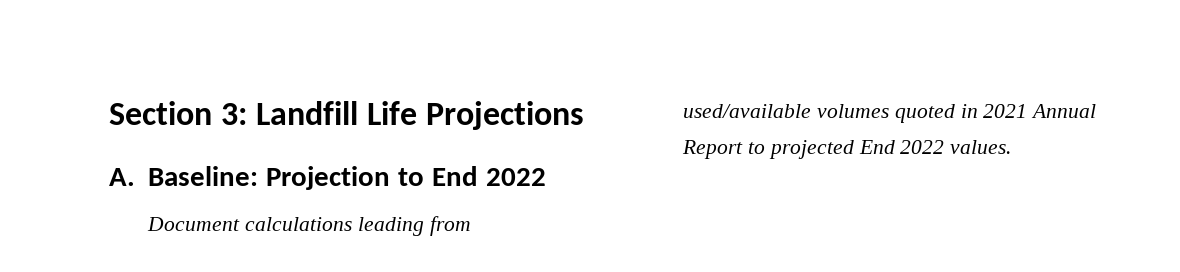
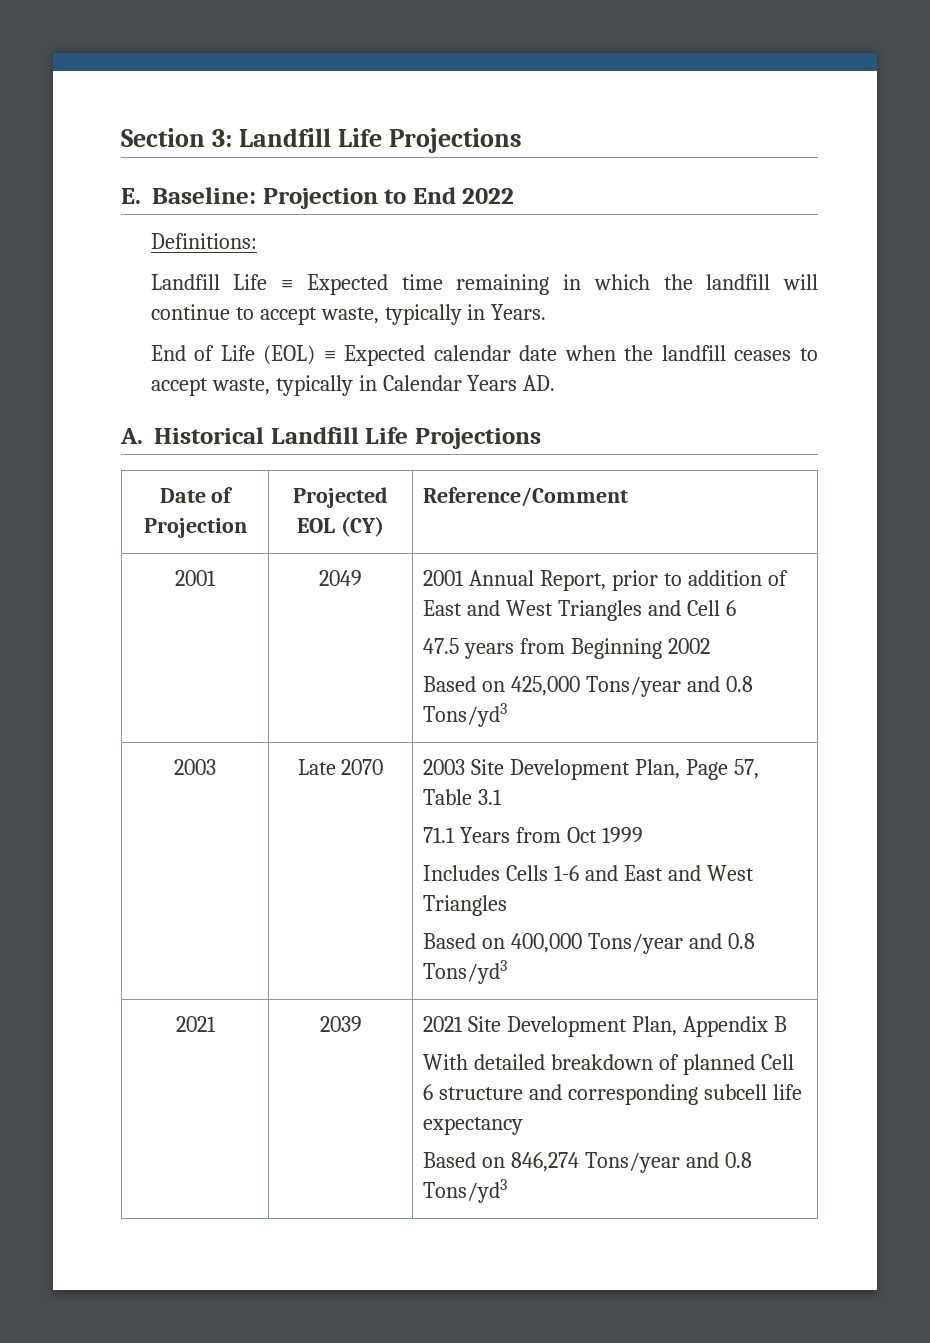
[109,168,135,186] A. -> [121,188,141,204] E.
[147,216,471,236] [683,104,1097,123] [682,140,1012,159] Document calculations leading from used/available volumes quoted in 2021 Annual Report to projected End 2022 values. -> [150,233,257,249] [150,274,818,295] [150,304,547,325] [150,345,818,366] [150,375,556,396] [120,427,541,449] [159,487,234,503] [143,518,247,538] [293,487,388,508] [297,516,384,537] [423,487,629,507] [175,570,216,586] [319,570,362,586] [423,570,788,591] [423,600,736,621] [423,638,711,659] [423,676,753,697] [423,703,508,727] [174,759,216,775] [297,759,384,775] [423,759,759,780] [423,789,503,805] [423,827,644,843] [423,865,754,881] [423,895,508,916] [423,933,755,954] [423,960,508,984] [175,1016,216,1032] [319,1016,362,1032] [423,1016,787,1037] [423,1054,794,1075] [423,1084,802,1105] [423,1117,524,1135] [423,1152,752,1173] [423,1179,508,1203] Definitions: // Landfill Life ≡ Expected time remaining in which the landfill will continue to accept waste, typically in Years. // End of Life (EOL) ≡ Expected calendar date when the landfill ceases to accept waste, typically in Calendar Years AD. // A. Historical Landfill Life Projections // Date of Projection | Projected EOL (CY) | Reference/Comment // 2001 | 2049 | 2001 Annual Report, prior to addition of East and West Triangles and Cell 6 // 47.5 years from Beginning 2002 // Based on 425,000 Tons/year and 0.8 Tons/yd3 // 2003 | Late 2070 | 2003 Site Development Plan, Page 57, Table 3.1 // 71.1 Years from Oct 1999 // Includes Cells 1-6 and East and West Triangles // Based on 400,000 Tons/year and 0.8 Tons/yd3 // 2021 | 2039 | 2021 Site Development Plan, Appendix B // With detailed breakdown of planned Cell 6 structure and corresponding subcell life expectancy // Based on 846,274 Tons/year and 0.8 Tons/yd3

